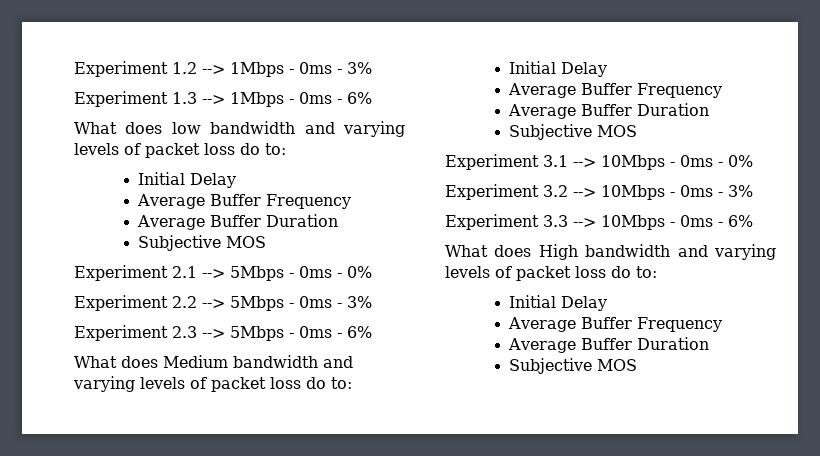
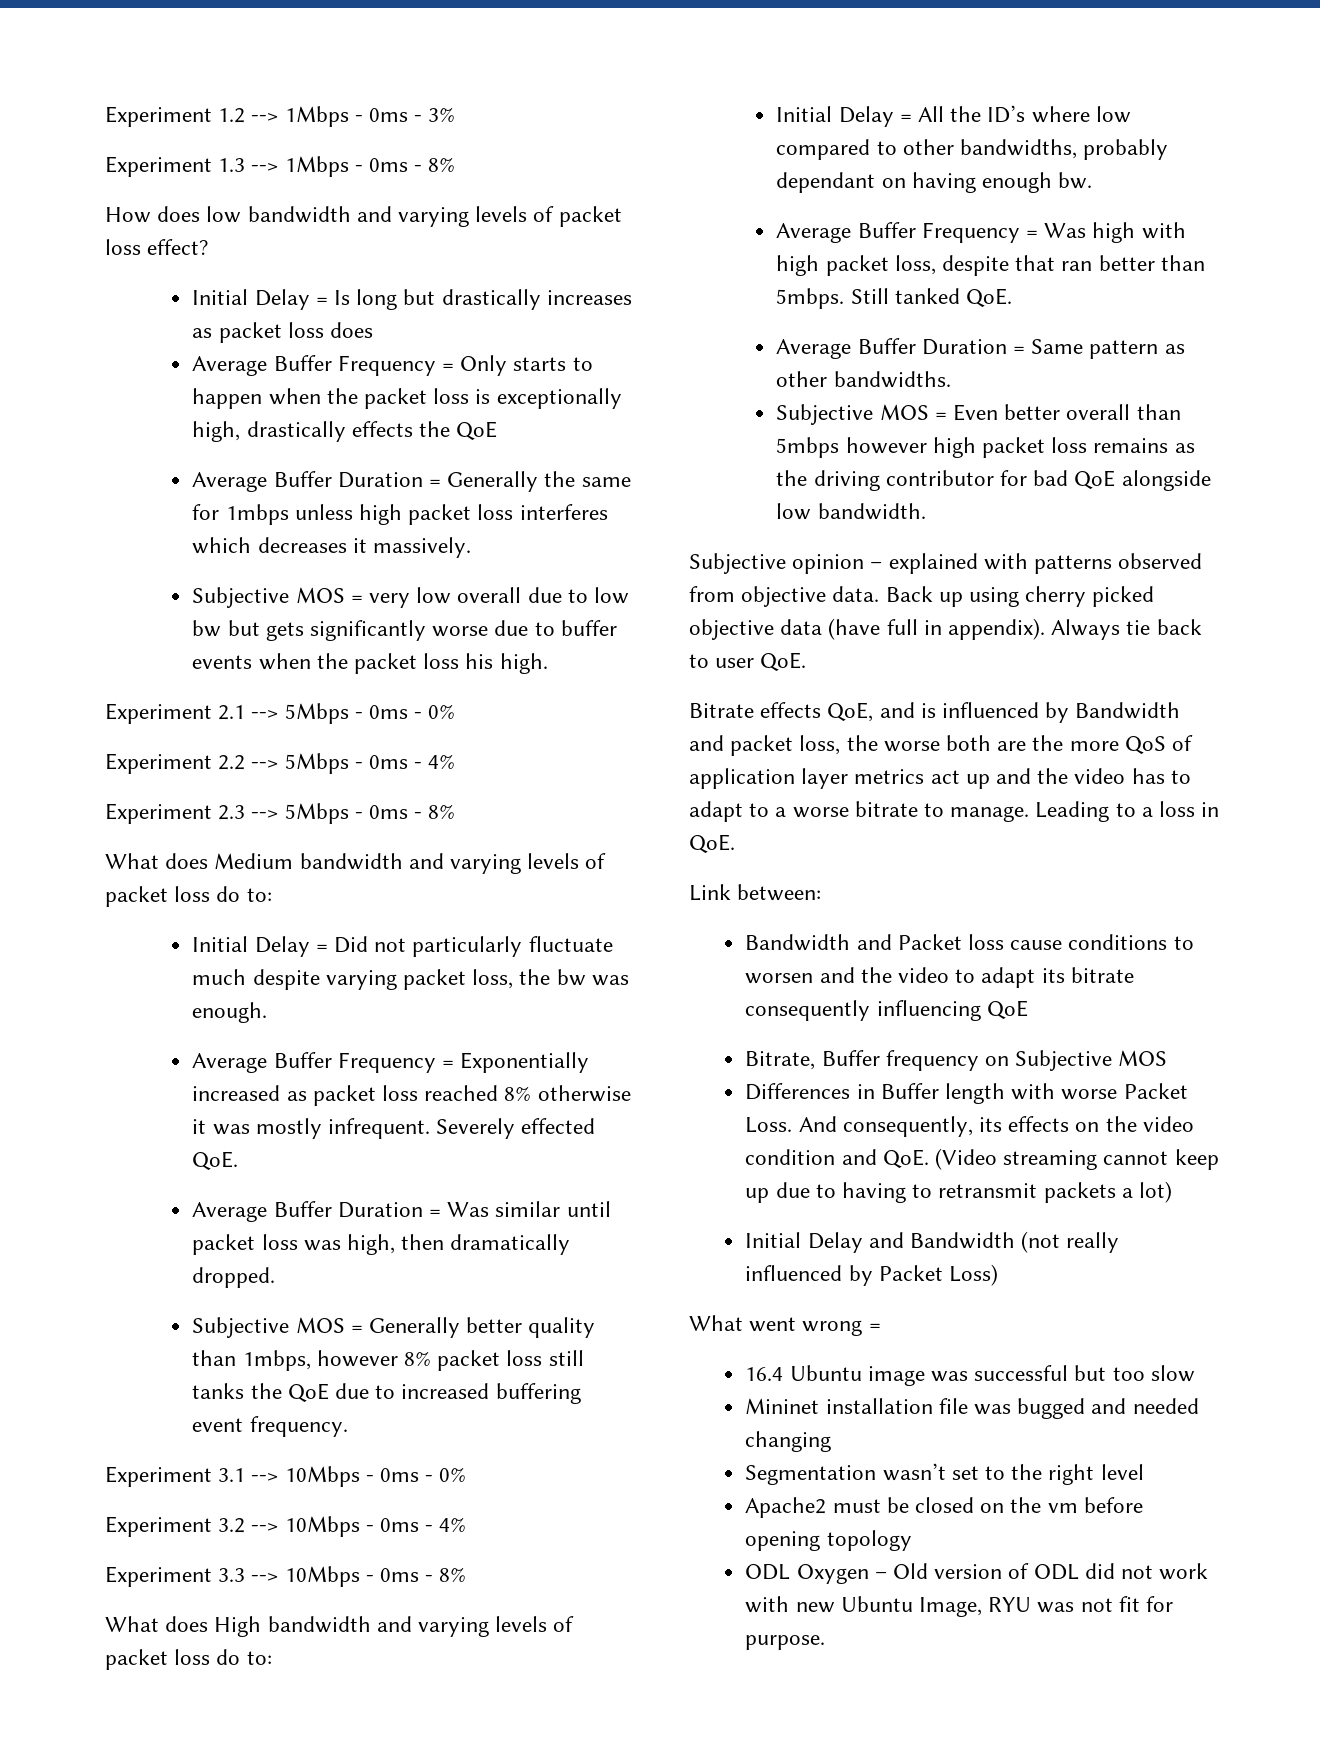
[347,92,372,104] [74,122,117,134] 6% // What -> [428,157,456,172] [105,207,151,223] 8% // How
[240,143,286,155] [138,172,237,188] [137,194,352,209] [137,214,339,230] [138,235,267,251] do to: // Initial Delay // Average Buffer Frequency // Average Buffer Duration // Subjective MOS -> [147,239,209,255] [192,289,632,310] [192,322,373,343] [192,355,593,376] [192,388,622,409] [192,421,498,442] [192,471,631,492] [192,504,608,525] [192,537,471,558] [192,587,630,608] [192,620,617,641] [192,653,548,674] effect? // Initial Delay = Is long but drastically increases as packet loss does // Average Buffer Frequency = Only starts to happen when the packet loss is exceptionally high, drastically effects the QoE // Average Buffer Duration = Generally the same for 1mbps unless high packet loss interferes which decreases it massively. // Subjective MOS = very low overall due to low bw but gets significantly worse due to buffer events when the packet loss his high.
[347,296,372,308] 3% -> [428,754,456,769] 4%
[347,326,372,338] 6% -> [428,804,456,819] 8%
[508,83,723,98] [508,103,710,119] [509,124,638,140] // Average Buffer Frequency // Average Buffer Duration // Subjective MOS -> [315,936,613,957] [192,969,629,990] [192,1002,268,1023] [192,1052,590,1073] [192,1085,631,1106] [192,1118,596,1139] [192,1151,239,1170] [192,1201,611,1222] [192,1234,571,1255] [192,1267,276,1288] [192,1317,596,1338] [192,1350,584,1371] [192,1383,581,1404] [192,1416,348,1437] = Did not particularly fluctuate much despite varying packet loss, the bw was enough. // Average Buffer Frequency = Exponentially increased as packet loss reached 8% otherwise it was mostly infrequent. Severely effected QoE. // Average Buffer Duration = Was similar until packet loss was high, then dramatically dropped. // Subjective MOS = Generally better quality than 1mbps, however 8% packet loss still tanks the QoE due to increased buffering event frequency.
[728,185,753,197] 3% -> [439,1517,467,1532] 4%
[728,215,753,227] 6% -> [439,1567,467,1582] 8%
[508,317,723,332] [508,337,710,353] [509,358,638,374] // Average Buffer Frequency // Average Buffer Duration // Subjective MOS -> [899,105,1131,123] [776,139,1169,160] [776,172,1093,193] [776,222,1186,243] [776,255,1205,276] [776,288,1012,309] [776,338,1185,359] [776,371,951,388] [776,404,1181,425] [776,437,1195,458] [776,470,1211,491] [776,503,926,520] [689,553,1203,574] [689,586,1155,607] [689,618,1202,640] [689,652,807,671] [689,702,1181,723] [689,735,1194,756] [689,768,1191,789] [689,801,1220,822] [689,834,735,853] [689,884,822,901] [745,934,1194,951] [745,967,1134,988] [745,1000,1028,1021] [745,1050,1168,1071] [745,1083,1188,1104] [745,1116,1194,1137] [745,1148,1219,1170] [745,1181,1173,1203] [745,1231,1120,1253] [745,1264,998,1286] [689,1315,881,1336] [745,1365,1195,1386] [745,1398,1199,1419] [745,1431,832,1452] [745,1463,1144,1485] [745,1497,1143,1518] [745,1530,912,1551] [745,1563,1209,1584] [745,1596,1174,1617] [745,1635,826,1650] = All the ID’s where low compared to other bandwidths, probably dependant on having enough bw. // Average Buffer Frequency = Was high with high packet loss, despite that ran better than 5mbps. Still tanked QoE. // Average Buffer Duration = Same pattern as other bandwidths. // Subjective MOS = Even better overall than 5mbps however high packet loss remains as the driving contributor for bad QoE alongside low bandwidth. // Subjective opinion – explained with patterns observed from objective data. Back up using cherry picked objective data (have full in appendix). Always tie back to user QoE. // Bitrate effects QoE, and is influenced by Bandwidth and packet loss, the worse both are the more QoS of application layer metrics act up and the video has to adapt to a worse bitrate to manage. Leading to a loss in QoE. // Link between: // Bandwidth and Packet loss cause conditions to worsen and the video to adapt its bitrate consequently influencing QoE // Bitrate, Buffer frequency on Subjective MOS // Differences in Buffer length with worse Packet Loss. And consequently, its effects on the video condition and QoE. (Video streaming cannot keep up due to having to retransmit packets a lot) // Initial Delay and Bandwidth (not really influenced by Packet Loss) // What went wrong = // 16.4 Ubuntu image was successful but too slow // Mininet installation file was bugged and needed changing // Segmentation wasn’t set to the right level // Apache2 must be closed on the vm before opening topology // ODL Oxygen – Old version of ODL did not work with new Ubuntu Image, RYU was not fit for purpose.

